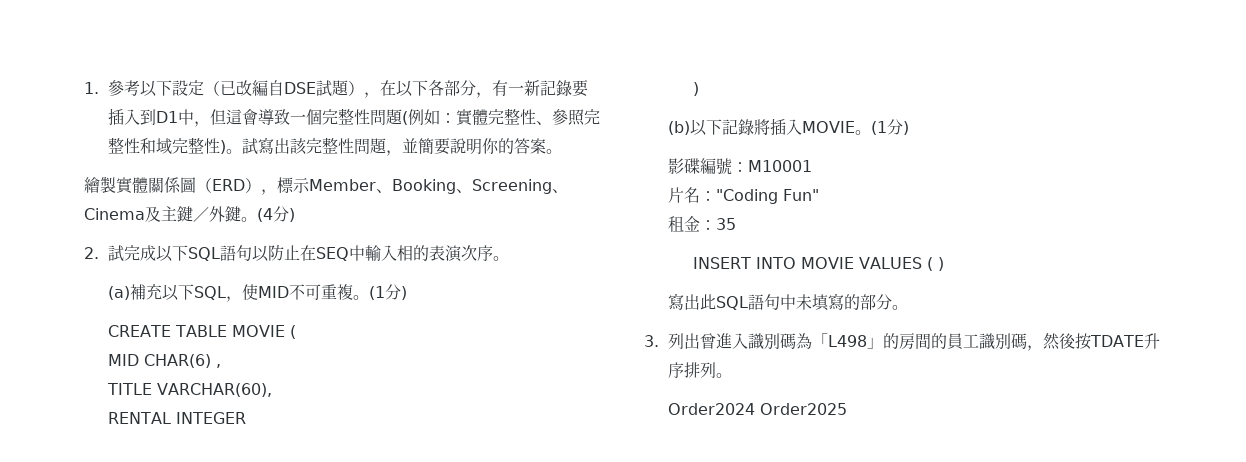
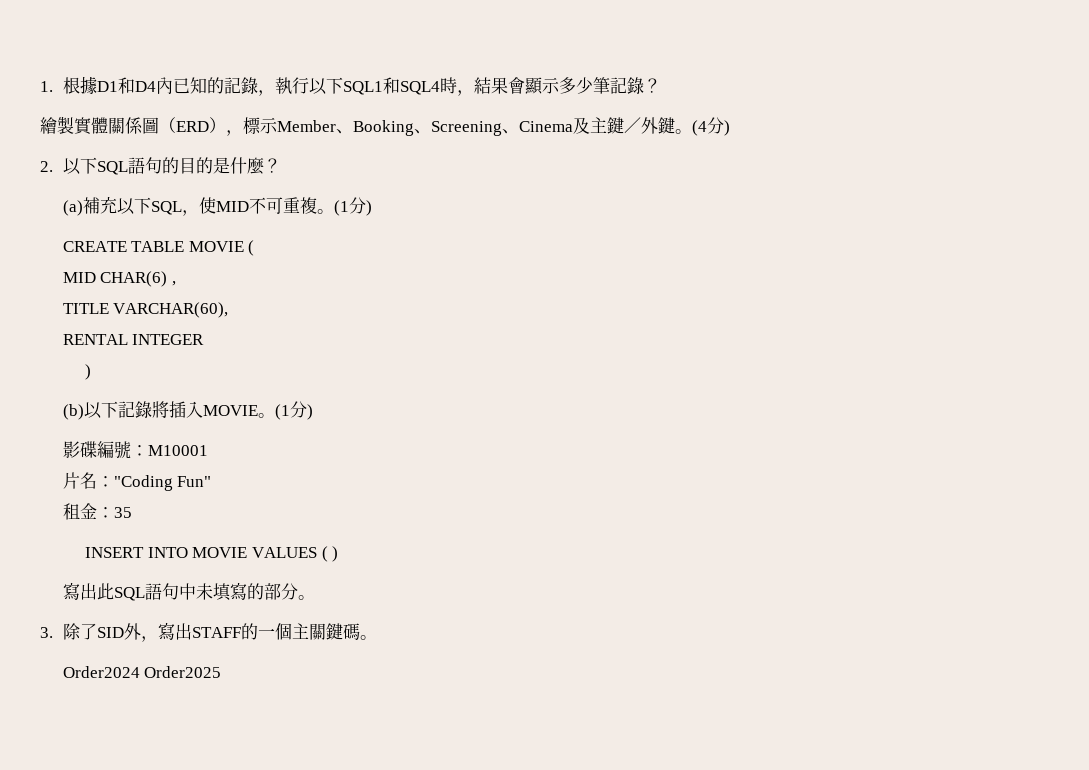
[108,80,589,98] [108,108,601,127] [108,137,563,156] 參考以下設定（已改編自DSE試題），在以下各部分，有一新記錄要插入到D1中，但這會導致一個完整性問題(例如：實體完整性、參照完整性和域完整性)。試寫出該完整性問題，並簡要說明你的答案。 -> [62,76,661,96] 根據D1和D4內已知的記錄，執行以下SQL1和SQL4時，結果會顯示多少筆記錄？
[108,245,157,262] 試完成 -> (53, 166) none
[252,244,510,262] 以防止在SEQ中輸入相的表演次序。 -> [161,157,281,175] 的目的是什麼？
[668,333,1161,351] [668,362,717,378] 列出曾進入識別碼為「L498」的房間的員工識別碼，然後按TDATE升序排列 -> [62,622,360,642] 除了SID外，寫出STAFF的一個主關鍵碼

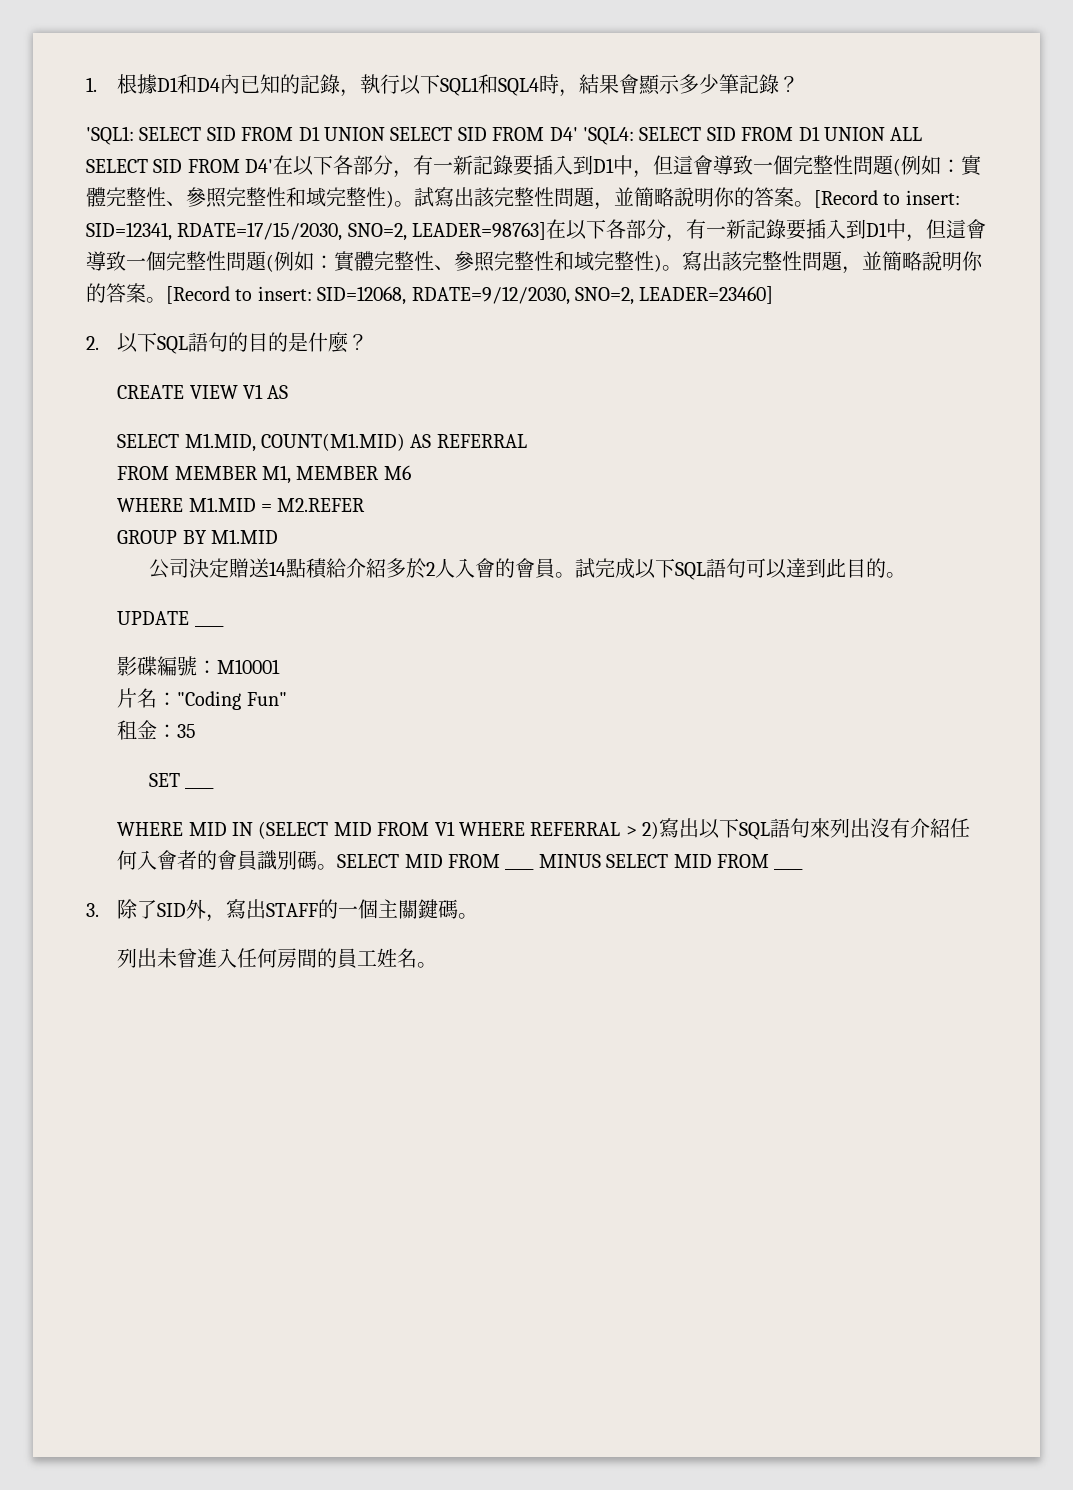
[40,116,730,136] 繪製實體關係圖（ERD），標示Member、Booking、Screening、Cinema及主鍵／外鍵。(4分) -> [86,126,923,145] [86,155,983,178] [86,187,960,210] [86,219,987,242] [86,251,983,274] [86,283,774,305] 'SQL1: SELECT SID FROM D1 UNION SELECT SID FROM D4' 'SQL4: SELECT SID FROM D1 UNION ALL SELECT SID FROM D4'在以下各部分，有一新記錄要插入到D1中，但這會導致一個完整性問題(例如：實體完整性、參照完整性和域完整性)。試寫出該完整性問題，並簡略說明你的答案。[Record to insert: SID=12341, RDATE=17/15/2030, SNO=2, LEADER=98763]在以下各部分，有一新記錄要插入到D1中，但這會導致一個完整性問題(例如：實體完整性、參照完整性和域完整性)。寫出該完整性問題，並簡略說明你的答案。[Record to insert: SID=12068, RDATE=9/12/2030, SNO=2, LEADER=23460]
[62,196,372,216] [62,240,255,256] [62,271,176,287] [62,302,229,318] [62,334,205,345] [85,364,92,380] [62,401,313,420] (a)補充以下SQL，使MID不可重複。(1分) // CREATE TABLE MOVIE ( // MID CHAR(6) , // TITLE VARCHAR(60), // RENTAL INTEGER // ) // (b)以下記錄將插入MOVIE。(1分) -> [117,384,289,399] [117,433,527,452] [117,465,411,484] [117,497,366,512] [117,529,279,544] [148,558,906,580] [117,611,190,625] [194,625,224,627] CREATE VIEW V1 AS // SELECT M1.MID, COUNT(M1.MID) AS REFERRAL // FROM MEMBER M1, MEMBER M6 // WHERE M1.MID = M2.REFER // GROUP BY M1.MID // 公司決定贈送14點積給介紹多於2人入會的會員。試完成以下SQL語句可以達到此目的。 // UPDATE ____
[85,546,339,562] [62,582,315,601] INSERT INTO MOVIE VALUES ( ) // 寫出此SQL語句中未填寫的部分。 -> [148,773,180,787] [184,787,214,789] [117,818,971,840] [117,850,501,870] [505,868,535,870] [538,854,770,868] [774,868,804,870] SET ____ // WHERE MID IN (SELECT MID FROM V1 WHERE REFERRAL > 2)寫出以下SQL語句來列出沒有介紹任何入會者的會員識別碼。SELECT MID FROM ____ MINUS SELECT MID FROM ____
[62,666,222,678] Order2024 Order2025 -> [117,948,438,968] 列出未曾進入任何房間的員工姓名。

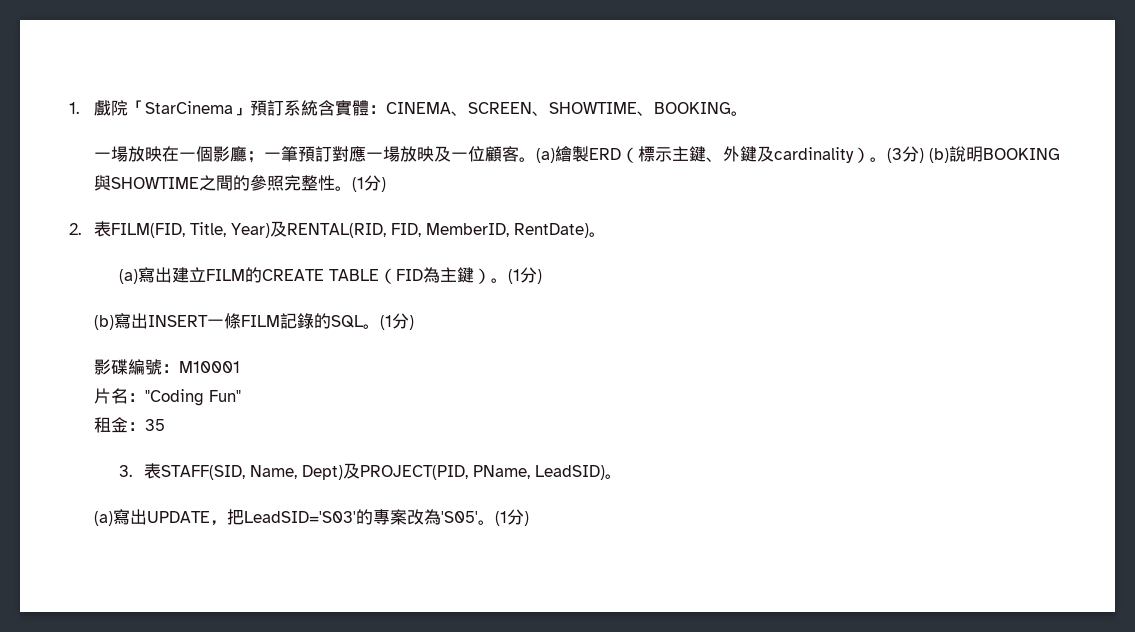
[117,74,800,97] [86,126,923,145] [86,155,983,178] [86,187,960,210] [86,219,987,242] [86,251,983,274] [86,283,774,305] [86,332,369,354] [117,384,289,399] [117,433,527,452] [117,465,411,484] [117,497,366,512] [117,529,279,544] [148,558,906,580] [117,611,190,625] [194,625,224,627] 根據D1和D4內已知的記錄，執行以下SQL1和SQL4時，結果會顯示多少筆記錄？ // 'SQL1: SELECT SID FROM D1 UNION SELECT SID FROM D4' 'SQL4: SELECT SID FROM D1 UNION ALL SELECT SID FROM D4'在以下各部分，有一新記錄要插入到D1中，但這會導致一個完整性問題(例如：實體完整性、參照完整性和域完整性)。試寫出該完整性問題，並簡略說明你的答案。[Record to insert: SID=12341, RDATE=17/15/2030, SNO=2, LEADER=98763]在以下各部分，有一新記錄要插入到D1中，但這會導致一個完整性問題(例如：實體完整性、參照完整性和域完整性)。寫出該完整性問題，並簡略說明你的答案。[Record to insert: SID=12068, RDATE=9/12/2030, SNO=2, LEADER=23460] // 2.以下SQL語句的目的是什麼？ // CREATE VIEW V1 AS // SELECT M1.MID, COUNT(M1.MID) AS REFERRAL // FROM MEMBER M1, MEMBER M6 // WHERE M1.MID = M2.REFER // GROUP BY M1.MID // 公司決定贈送14點積給介紹多於2人入會的會員。試完成以下SQL語句可以達到此目的。 // UPDATE ____ -> [93,100,748,116] [93,146,1060,163] [93,174,386,192] [69,221,606,238] [118,267,542,284] [93,313,414,330] 戲院「StarCinema」預訂系統含實體：CINEMA、SCREEN、SHOWTIME、BOOKING。 // 一場放映在一個影廳；一筆預訂對應一場放映及一位顧客。(a)繪製ERD（標示主鍵、外鍵及cardinality）。(3分) (b)說明BOOKING與SHOWTIME之間的參照完整性。(1分) // 2.表FILM(FID, Title, Year)及RENTAL(RID, FID, MemberID, RentDate)。 // (a)寫出建立FILM的CREATE TABLE（FID為主鍵）。(1分) // (b)寫出INSERT一條FILM記錄的SQL。(1分)
[148,773,180,787] [184,787,214,789] [117,818,971,840] [117,850,501,870] [505,868,535,870] [538,854,770,868] [774,868,804,870] [86,899,479,922] [117,948,438,968] SET ____ // WHERE MID IN (SELECT MID FROM V1 WHERE REFERRAL > 2)寫出以下SQL語句來列出沒有介紹任何入會者的會員識別碼。SELECT MID FROM ____ MINUS SELECT MID FROM ____ // 3.除了SID外，寫出STAFF的一個主關鍵碼。 // 列出未曾進入任何房間的員工姓名。 -> [118,463,622,480] [93,509,529,526] 3.表STAFF(SID, Name, Dept)及PROJECT(PID, PName, LeadSID)。 // (a)寫出UPDATE，把LeadSID='S03'的專案改為'S05'。(1分)

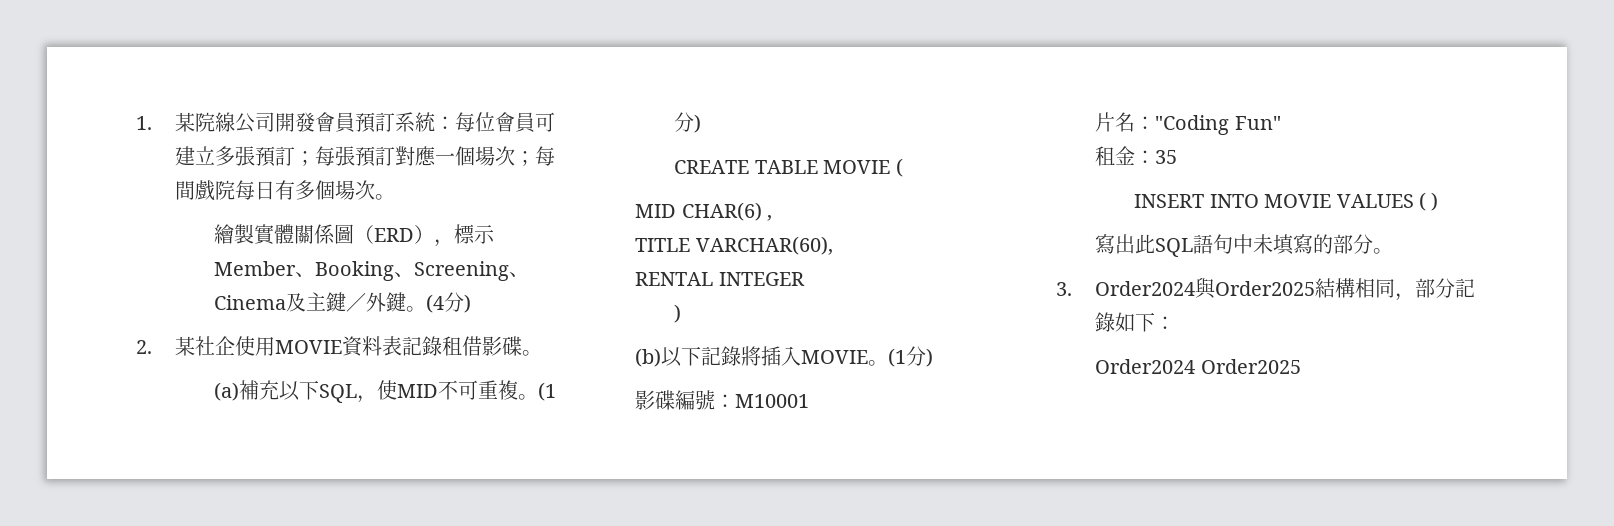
[93,100,748,116] [93,146,1060,163] [93,174,386,192] [69,221,606,238] [118,267,262,284] 戲院「StarCinema」預訂系統含實體：CINEMA、SCREEN、SHOWTIME、BOOKING。 // 一場放映在一個影廳；一筆預訂對應一場放映及一位顧客。(a)繪製ERD（標示主鍵、外鍵及cardinality）。(3分) (b)說明BOOKING與SHOWTIME之間的參照完整性。(1分) // 2.表FILM(FID, Title, Year)及RENTAL(RID, FID, MemberID, RentDate)。 // (a)寫出建立FILM的 -> [175,112,556,133] [175,146,556,167] [175,180,396,201] [214,224,496,247] [214,261,530,281] [214,292,472,313] [136,336,543,357] [214,380,557,403] [674,112,702,133] 某院線公司開發會員預訂系統：每位會員可建立多張預訂；每張預訂對應一個場次；每間戲院每日有多個場次。 // 繪製實體關係圖（ERD），標示Member、Booking、Screening、Cinema及主鍵／外鍵。(4分) // 2.某社企使用MOVIE資料表記錄租借影碟。 // (a)補充以下SQL，使MID不可重複。(1分) //
[378,267,542,284] [93,313,363,330] （FID為主鍵）。(1分) // (b)寫出INSERT一條FILM記錄的SQL -> [823,158,903,177] [635,202,773,221] [635,236,833,255] [635,272,805,286] [674,304,682,323] [635,346,869,367] MOVIE ( // MID CHAR(6) , // TITLE VARCHAR(60), // RENTAL INTEGER // ) // (b)以下記錄將插入MOVIE
[118,463,622,480] [93,509,529,526] 3.表STAFF(SID, Name, Dept)及PROJECT(PID, PName, LeadSID)。 // (a)寫出UPDATE，把LeadSID='S03'的專案改為'S05'。(1分) -> [1134,192,1439,211] [1095,234,1394,257] [1056,277,1476,301] [1095,312,1176,332] [1095,359,1301,374] INSERT INTO MOVIE VALUES ( ) // 寫出此SQL語句中未填寫的部分。 // 3. Order2024與Order2025結構相同，部分記錄如下： // Order2024 Order2025

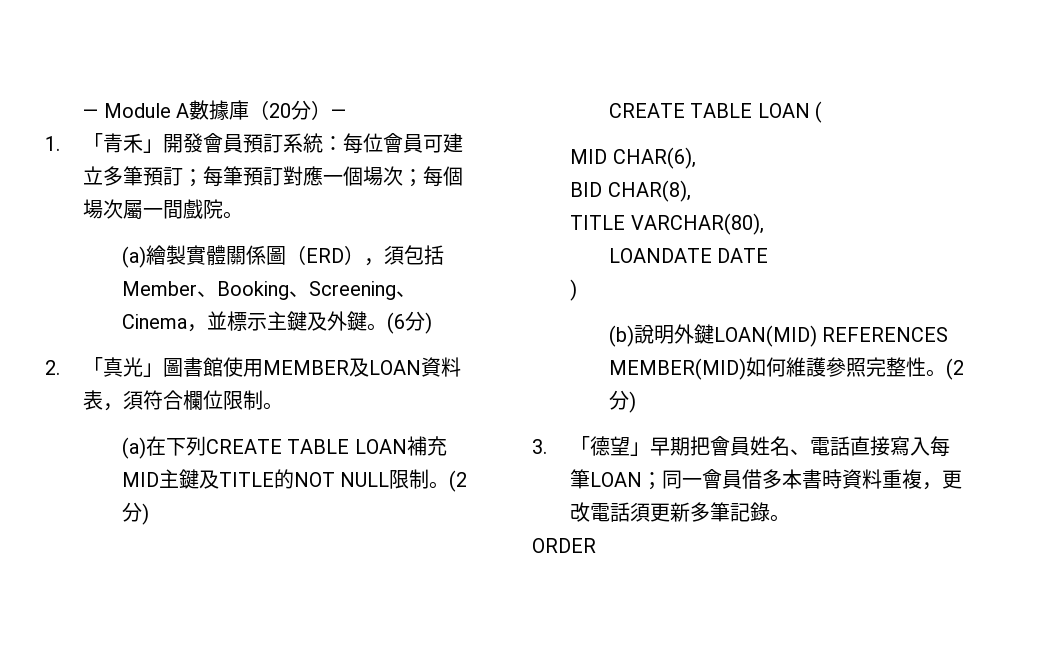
[136,112,276,133] 1.某院線公司 -> [83,100,347,120] [45,133,164,153] — Module A數據庫（20分）— // 1.「青禾」
[235,146,256,166] 張 -> [123,166,144,186] 筆
[335,146,356,166] 張 -> [223,166,244,186] 筆
[175,180,396,201] 間戲院每日有多個場次。 // -> [443,166,464,186] [83,199,244,220] [121,246,146,268] 個場次屬一間戲院。 // (a)
[454,224,496,244] 標示 -> [383,245,444,265] 須包括
[286,292,472,313] [136,336,543,357] [214,380,557,403] 及主鍵／外鍵。(4分) // 2.某社企使用MOVIE資料表記錄租借影碟。 // (a)補充以下SQL，使MID不可重複。(1 -> [186,311,432,334] [45,357,462,377] [83,390,284,411] [121,436,447,459] [121,469,468,492] ，並標示主鍵及外鍵。(6分) // 2.「真光」圖書館使用MEMBER及LOAN資料表，須符合欄位限制。 // (a)在下列CREATE TABLE LOAN補充MID主鍵及TITLE的NOT NULL限制。(2
[823,160,891,174] MOVIE -> [757,103,810,118] LOAN
[681,202,773,221] [635,236,833,255] [635,272,805,286] [674,304,682,323] [635,346,934,367] [635,390,810,410] [1095,112,1281,135] [1095,146,1178,166] [1134,192,1439,211] [1095,234,1394,257] [1056,277,1476,301] [1095,312,1176,332] [1095,359,1301,374] CHAR(6) , // TITLE VARCHAR(60), // RENTAL INTEGER // ) // (b)以下記錄將插入MOVIE。(1分) // 影碟編號：M10001 // 片名："Coding Fun" // 租金：35 // INSERT INTO MOVIE VALUES ( ) // 寫出此SQL語句中未填寫的部分。 // 3. Order2024與Order2025結構相同，部分記錄如下： // Order2024 Order2025 -> [612,147,696,169] [570,180,691,202] [570,213,764,235] [608,248,769,263] [570,279,578,301] [608,324,949,347] [608,357,964,380] [608,390,636,413] [532,436,951,457] [570,469,963,490] [570,502,791,522] [532,538,596,553] CHAR(6), // BID CHAR(8), // TITLE VARCHAR(80), // LOANDATE DATE // ) // (b)說明外鍵LOAN(MID) REFERENCES MEMBER(MID)如何維護參照完整性。(2分) // 3.「德望」早期把會員姓名、電話直接寫入每筆LOAN；同一會員借多本書時資料重複，更改電話須更新多筆記錄。 // ORDER

